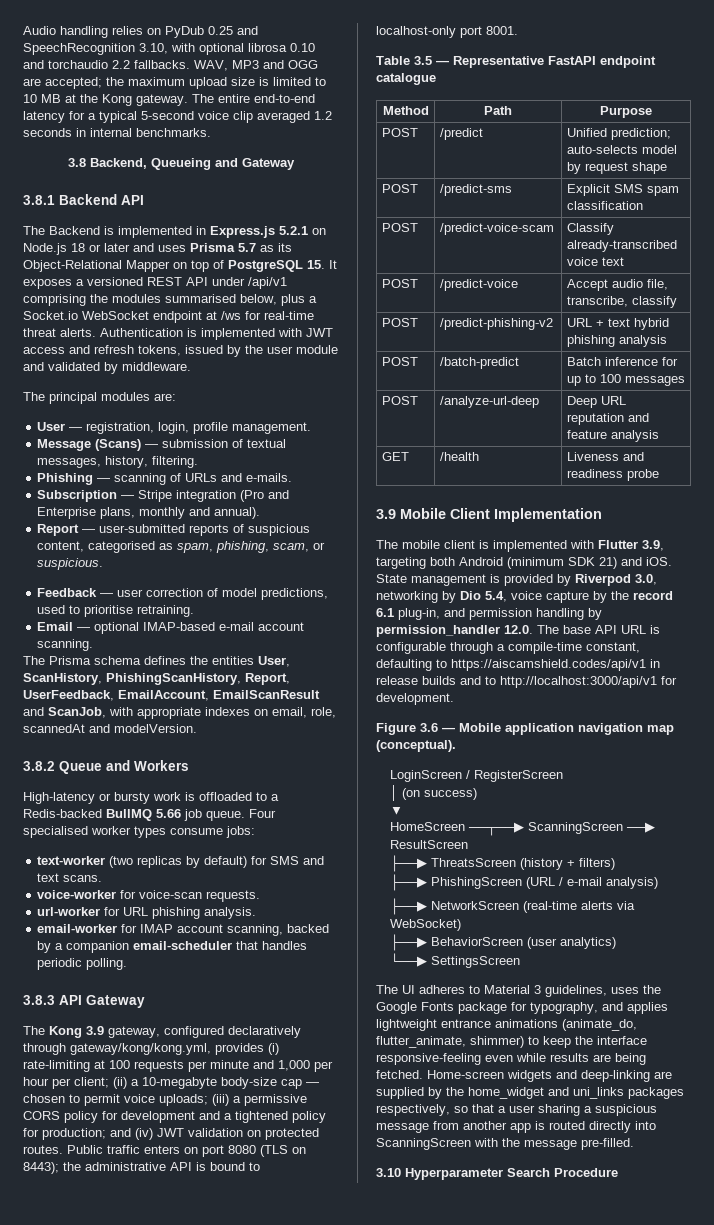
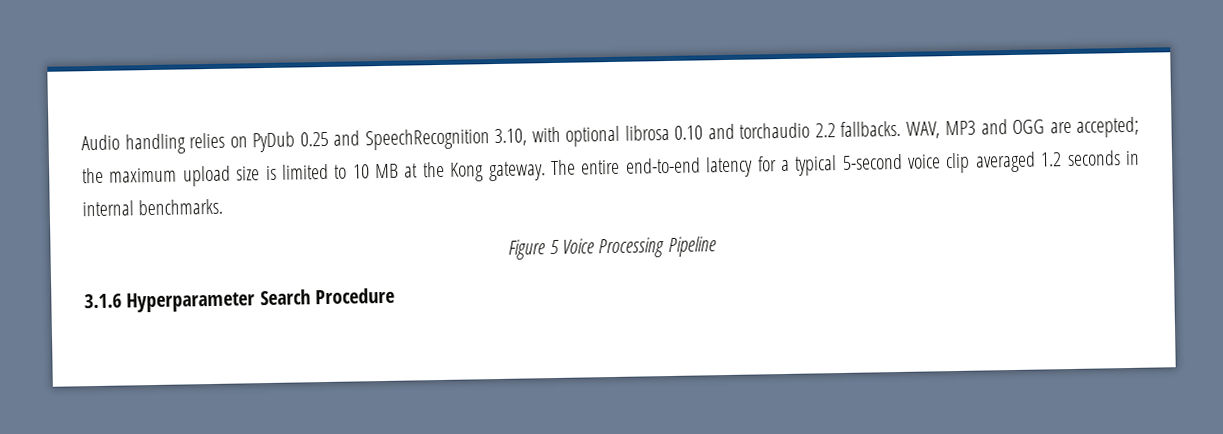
[67,158,295,170] [23,194,144,205] [23,226,326,238] [23,243,292,255] [23,260,337,272] [23,277,287,289] [23,294,317,306] [23,311,314,323] [23,328,333,340] [23,345,338,357] [23,362,191,374] [23,392,176,404] [37,422,312,434] [37,439,287,451] [37,456,199,468] [37,473,293,485] [37,490,290,502] [37,507,261,519] [37,524,311,536] [37,541,326,553] [37,558,104,570] [37,588,329,600] [37,605,195,617] [37,622,305,634] [37,639,94,651] [23,656,290,667] [23,673,290,685] [23,690,320,701] [23,707,336,719] [23,724,197,733] [23,760,189,774] [23,792,279,804] [23,809,276,821] [23,826,255,838] [37,856,325,868] [37,873,103,882] [37,890,261,902] [37,907,257,919] [37,924,330,936] [37,941,308,953] [37,958,128,970] [23,995,145,1008] [23,1026,301,1038] [23,1043,279,1055] [23,1060,333,1072] [23,1077,319,1089] [23,1094,307,1106] [23,1111,326,1123] [23,1128,319,1140] [23,1145,306,1157] [23,1162,260,1174] [376,26,518,38] [376,56,656,68] [376,73,436,85] [382,106,429,115] [484,106,512,115] [600,106,652,118] [381,128,418,137] [439,128,483,140] [566,128,671,140] [566,145,677,154] [566,162,667,174] [381,184,418,193] [439,184,512,196] [566,184,679,196] [566,201,643,210] [381,223,418,232] [439,223,554,235] [566,223,614,235] [566,240,677,252] [566,257,624,266] [381,279,418,288] [439,279,518,291] [566,279,668,291] [566,296,677,308] [381,318,418,327] [439,318,553,330] [566,318,669,330] [566,335,667,347] [381,357,418,366] [439,357,519,369] [566,357,678,366] [566,374,685,386] [381,396,418,405] [439,396,539,408] [566,396,626,408] [566,413,649,425] [566,430,659,442] [381,452,409,461] [439,452,479,461] [566,452,644,461] [566,469,659,481] [376,508,602,522] [376,540,664,552] [376,557,672,569] [376,574,657,586] [376,591,673,603] [376,608,602,620] [376,625,660,637] [376,642,640,654] [376,659,660,671] [376,676,677,688] [376,693,454,705] [376,723,674,735] [376,740,456,752] [390,770,564,782] [390,785,478,801] [390,807,404,815] [390,822,656,836] [390,840,469,849] [390,855,616,872] [390,874,659,891] [390,898,636,915] [390,919,462,931] [390,934,617,951] [390,953,521,968] [376,985,661,997] [376,1002,668,1014] [376,1019,637,1031] [376,1036,647,1048] [376,1053,646,1065] [376,1070,672,1082] [376,1087,684,1099] [376,1104,657,1116] [376,1121,656,1133] [376,1138,634,1150] [376,1168,401,1177] 3.8 Backend, Queueing and Gateway // 3.8.1 Backend API // The Backend is implemented in Express.js 5.2.1 on Node.js 18 or later and uses Prisma 5.7 as its Object-Relational Mapper on top of PostgreSQL 15. It exposes a versioned REST API under /api/v1 comprising the modules summarised below, plus a Socket.io WebSocket endpoint at /ws for real-time threat alerts. Authentication is implemented with JWT access and refresh tokens, issued by the user module and validated by middleware. // The principal modules are: // User — registration, login, profile management. // Message (Scans) — submission of textual messages, history, filtering. // Phishing — scanning of URLs and e-mails. // Subscription — Stripe integration (Pro and Enterprise plans, monthly and annual). // Report — user-submitted reports of suspicious content, categorised as spam, phishing, scam, or suspicious. // Feedback — user correction of model predictions, used to prioritise retraining. // Email — optional IMAP-based e-mail account scanning. // The Prisma schema defines the entities User, ScanHistory, PhishingScanHistory, Report, UserFeedback, EmailAccount, EmailScanResult and ScanJob, with appropriate indexes on email, role, scannedAt and modelVersion. // 3.8.2 Queue and Workers // High-latency or bursty work is offloaded to a Redis-backed BullMQ 5.66 job queue. Four specialised worker types consume jobs: // text-worker (two replicas by default) for SMS and text scans. // voice-worker for voice-scan requests. // url-worker for URL phishing analysis. // email-worker for IMAP account scanning, backed by a companion email-scheduler that handles periodic polling. // 3.8.3 API Gateway // The Kong 3.9 gateway, configured declaratively through gateway/kong/kong.yml, provides (i) rate-limiting at 100 requests per minute and 1,000 per hour per client; (ii) a 10-megabyte body-size cap — chosen to permit voice uploads; (iii) a permissive CORS policy for development and a tightened policy for production; and (iv) JWT validation on protected routes. Public traffic enters on port 8080 (TLS on 8443); the administrative API is bound to localhost-only port 8001. // Table 3.5 — Representative FastAPI endpoint catalogue // Method | Path | Purpose // POST | /predict | Unified prediction; auto-selects model by request shape // POST | /predict-sms | Explicit SMS spam classification // POST | /predict-voice-scam | Classify already-transcribed voice text // POST | /predict-voice | Accept audio file, transcribe, classify // POST | /predict-phishing-v2 | URL + text hybrid phishing analysis // POST | /batch-predict | Batch inference for up to 100 messages // POST | /analyze-url-deep | Deep URL reputation and feature analysis // GET | /health | Liveness and readiness probe // 3.9 Mobile Client Implementation // The mobile client is implemented with Flutter 3.9, targeting both Android (minimum SDK 21) and iOS. State management is provided by Riverpod 3.0, networking by Dio 5.4, voice capture by the record 6.1 plug-in, and permission handling by permission_handler 12.0. The base API URL is configurable through a compile-time constant, defaulting to https://aiscamshield.codes/api/v1 in release builds and to http://localhost:3000/api/v1 for development. // Figure 3.6 — Mobile application navigation map (conceptual). // LoginScreen / RegisterScreen // │ (on success) // ▼ // HomeScreen ──┬──▶ ScanningScreen ──▶ ResultScreen // ├──▶ ThreatsScreen (history + filters) // ├──▶ PhishingScreen (URL / e-mail analysis) // ├──▶ NetworkScreen (real-time alerts via WebSocket) // ├──▶ BehaviorScreen (user analytics) // └──▶ SettingsScreen // The UI adheres to Material 3 guidelines, uses the Google Fonts package for typography, and applies lightweight entrance animations (animate_do, flutter_animate, shimmer) to keep the interface responsive-feeling even while results are being fetched. Home-screen widgets and deep-linking are supplied by the home_widget and uni_links packages respectively, so that a user sharing a suspicious message from another app is routed directly into ScanningScreen with the message pre-filled. // 3.10 -> [508,236,717,260] [84,293,122,309] Figure 5 Voice Processing Pipeline // 3.1.6

